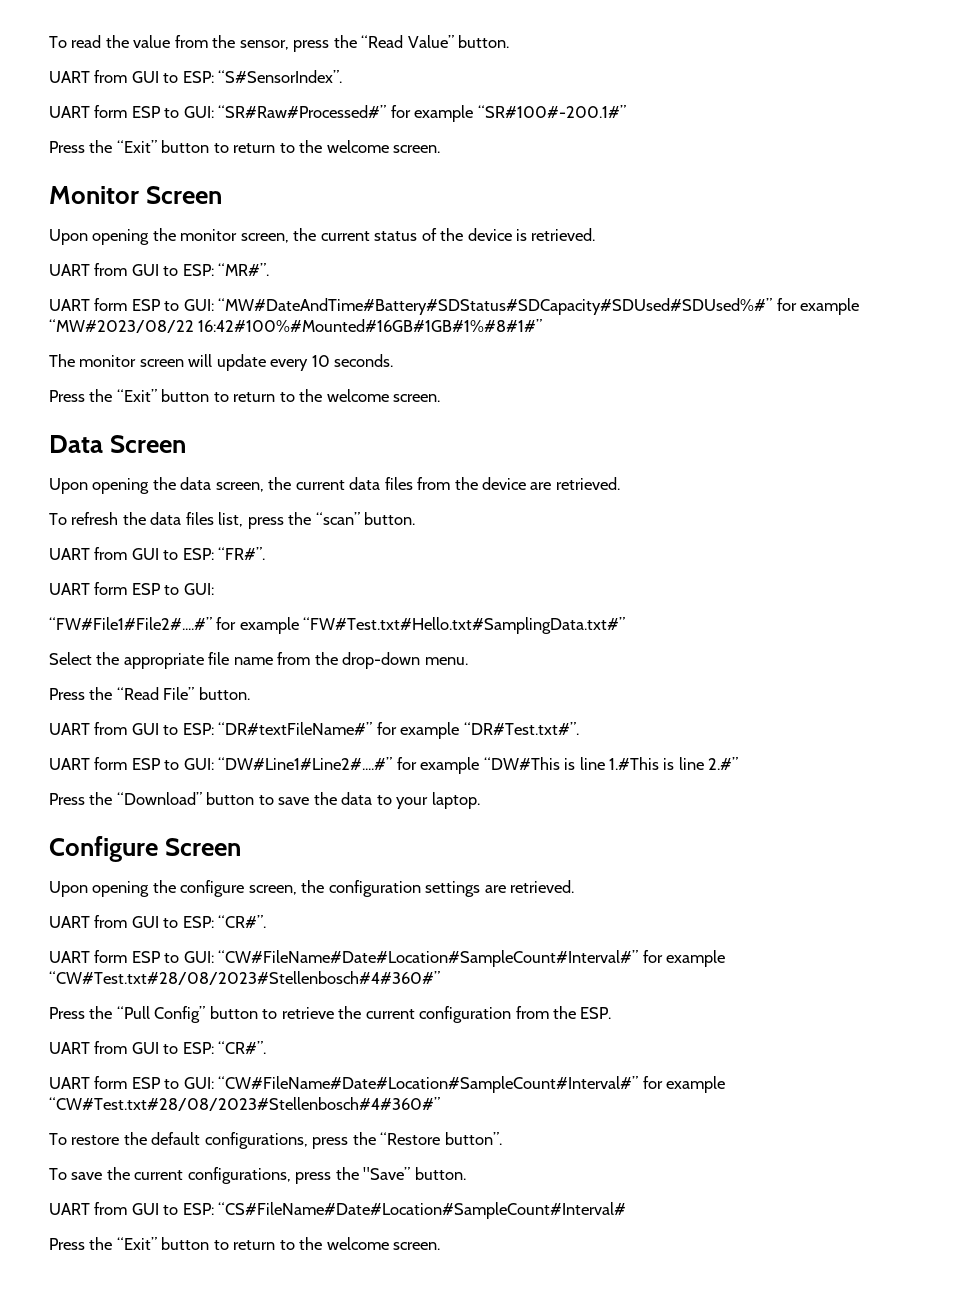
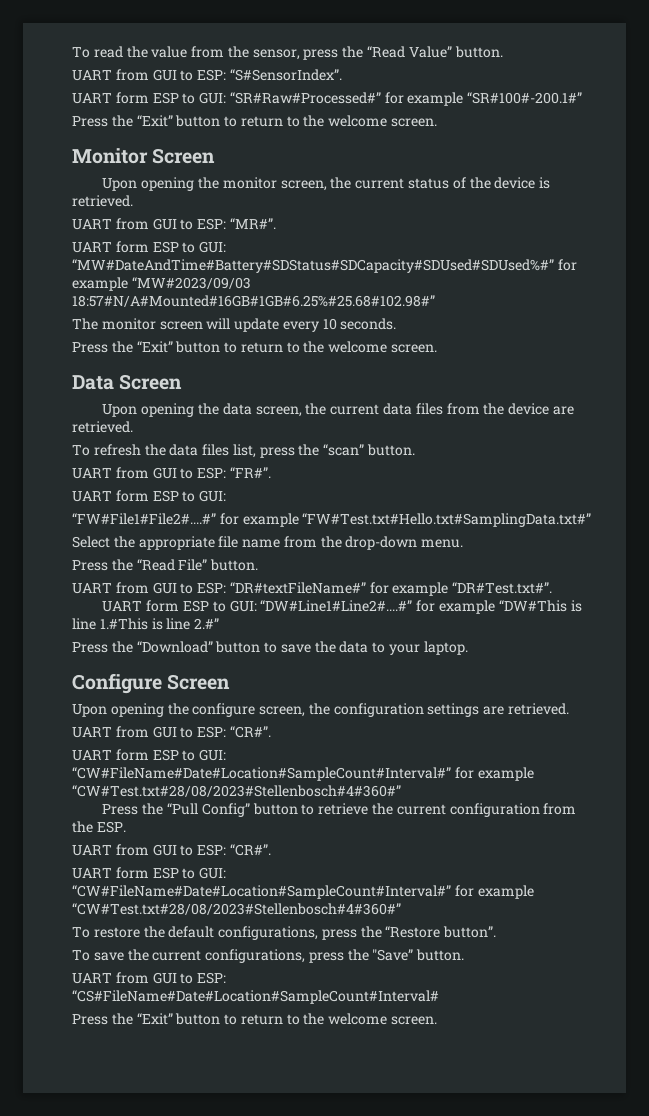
[49,319,543,333] “MW#2023/08/22 16:42#100%#Mounted#16GB#1GB#1%#8#1#” -> [131,277,251,289] [72,295,435,307] “MW#2023/09/03 18:57#N/A#Mounted#16GB#1GB#6.25%#25.68#102.98#”

